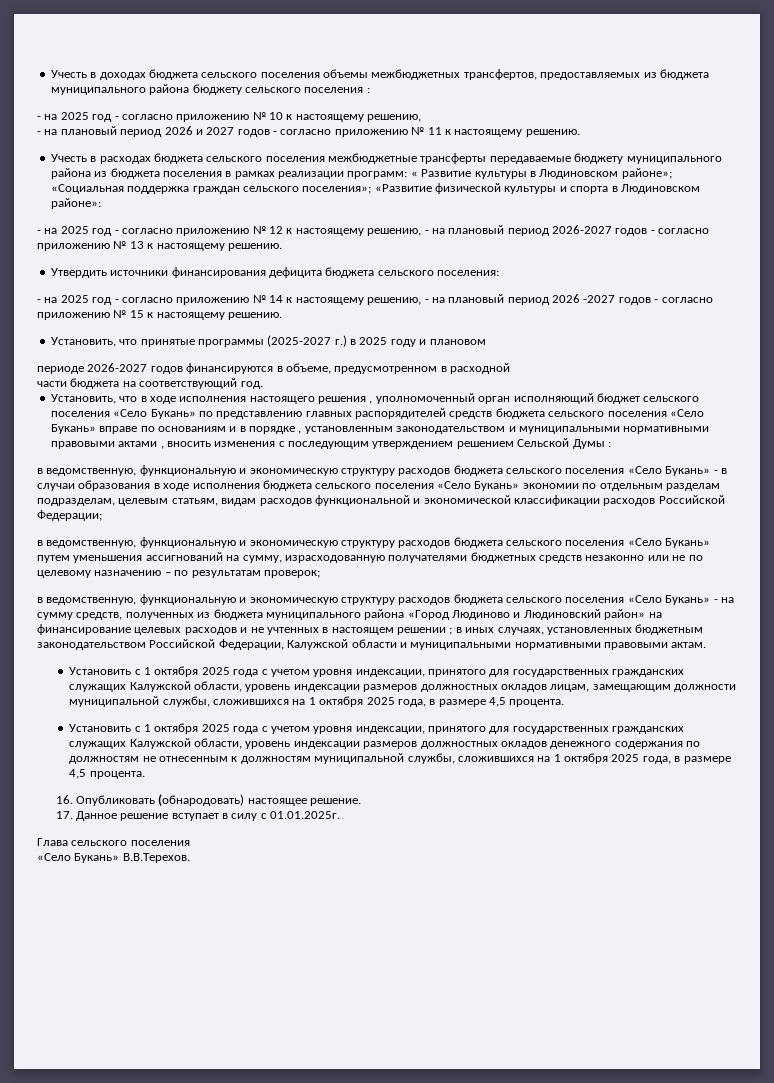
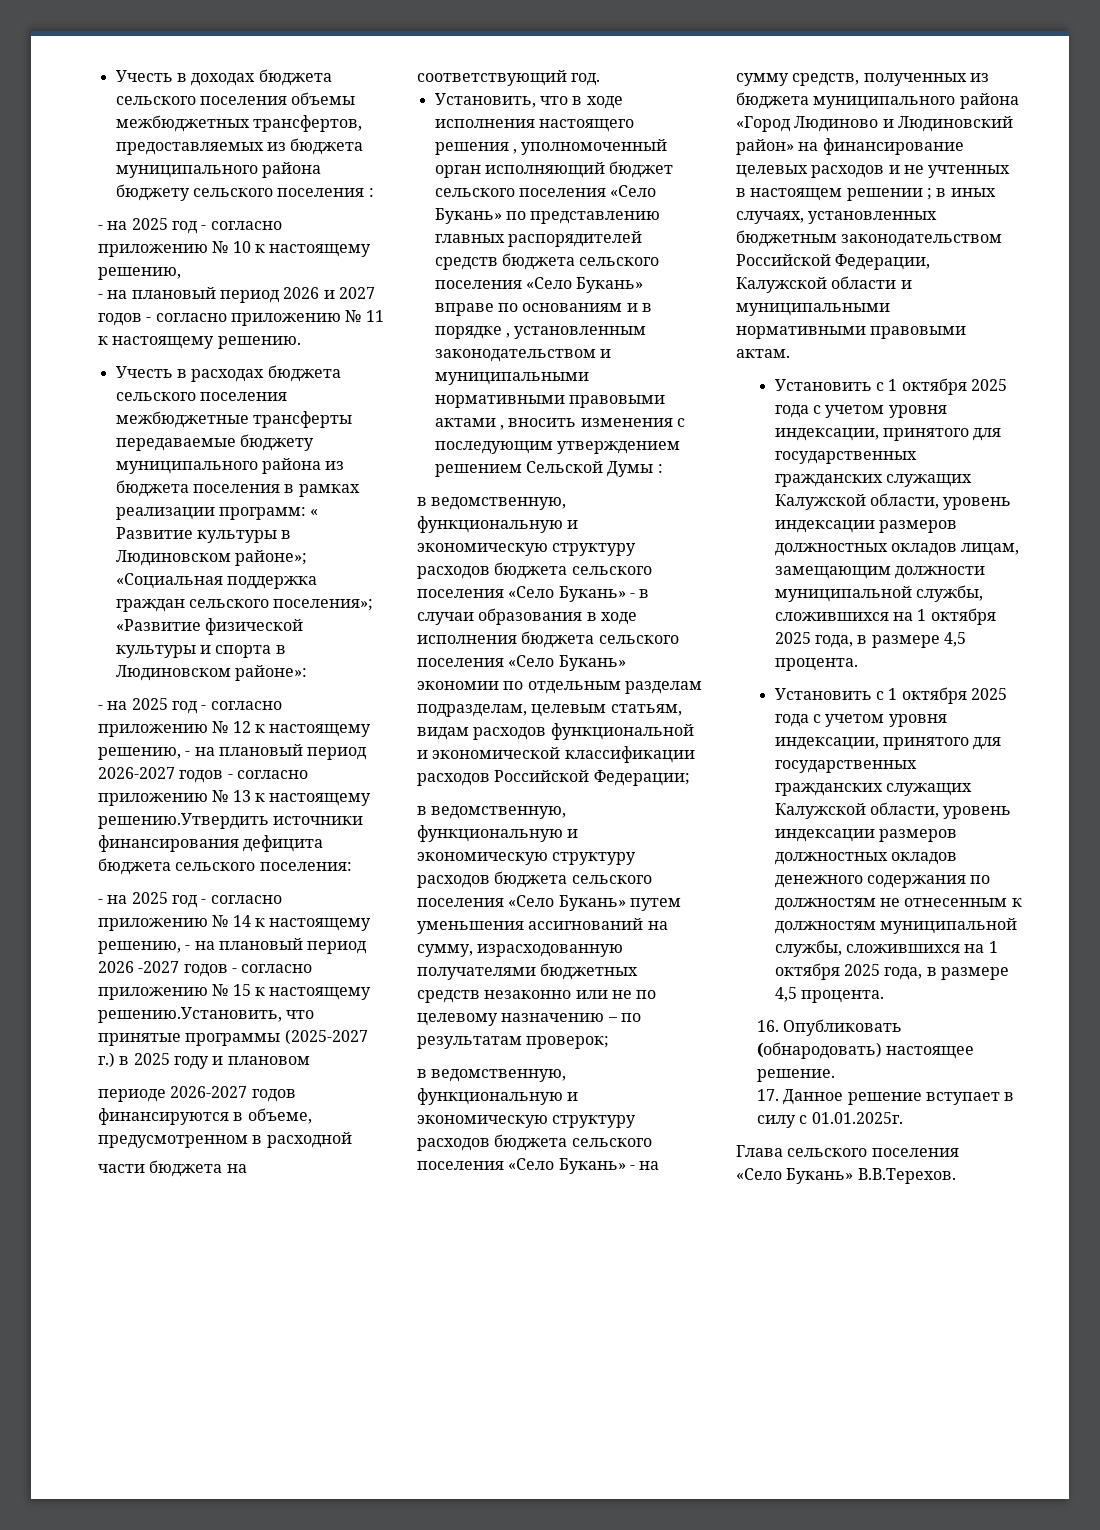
[227,243,282,251] [50,268,107,278] решению. // Утвердить -> [98,813,269,829] решению.Утвердить
[227,312,282,320] [50,337,116,347] решению. // Установить, -> [98,1007,282,1023] решению.Установить,

